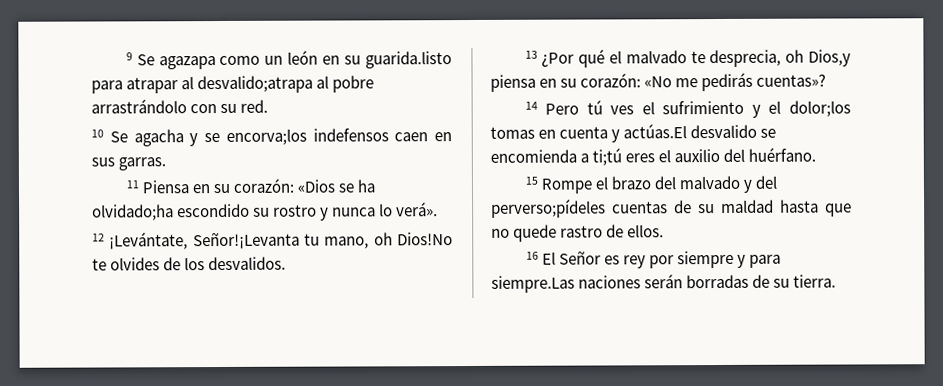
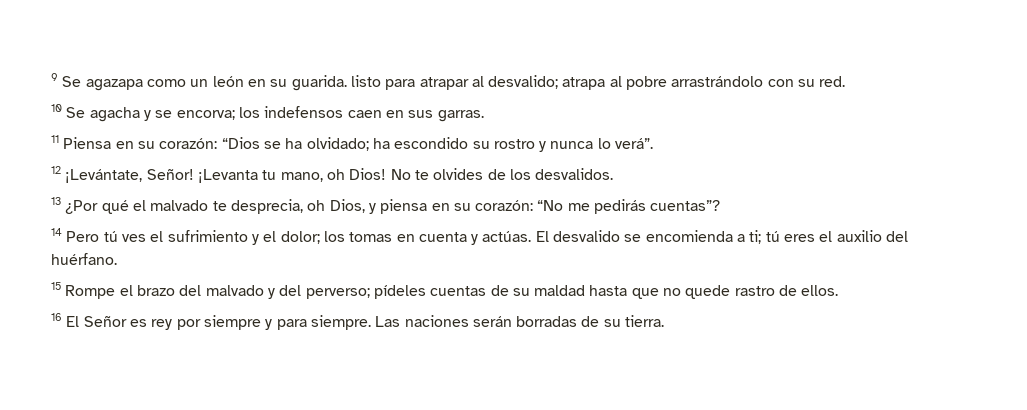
[365,51,453,69] guarida.listo -> [291,75,381,91] guarida. listo
[197,75,314,94] desvalido;atrapa -> [488,75,606,90] desvalido; atrapa
[225,128,307,145] encorva;los -> [176,107,260,120] encorva; los
[296,179,335,193] «Dios -> [221,137,260,149] “Dios
[92,204,174,221] olvidado;ha -> [306,137,390,151] olvidado; ha
[396,202,439,217] verá». -> [615,138,654,149] verá”.
[192,232,300,250] Señor!¡Levanta -> [146,169,258,183] Señor! ¡Levanta
[397,232,453,246] Dios!No -> [349,168,411,180] Dios! No
[808,49,851,67] Dios,y -> [329,199,376,214] Dios, y
[644,76,673,88] «No -> [537,200,564,211] “No
[756,74,827,87] cuentas»? -> [650,200,721,211] cuentas”?
[789,100,851,117] dolor;los -> [280,231,345,244] dolor; los
[623,124,688,139] actúas.El -> [482,231,549,242] actúas. El
[592,148,623,166] ti;tú -> [749,230,780,244] ti; tú
[491,199,606,218] perverso;pídeles -> [305,285,426,299] perverso; pídeles
[491,275,575,293] siempre.Las -> [310,315,401,330] siempre. Las

